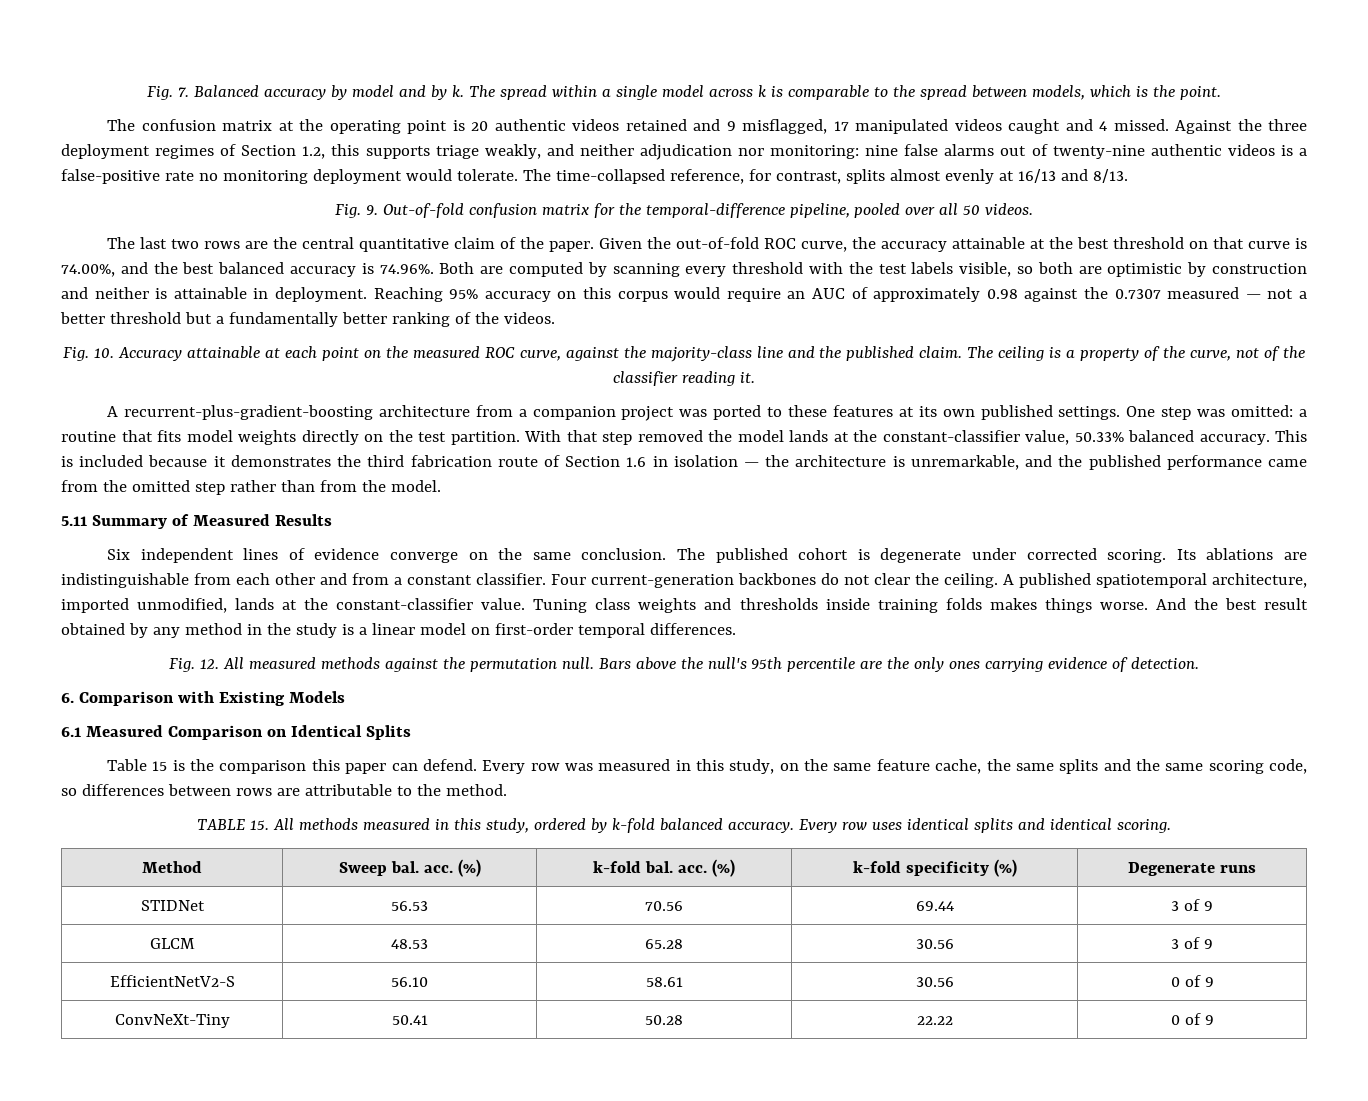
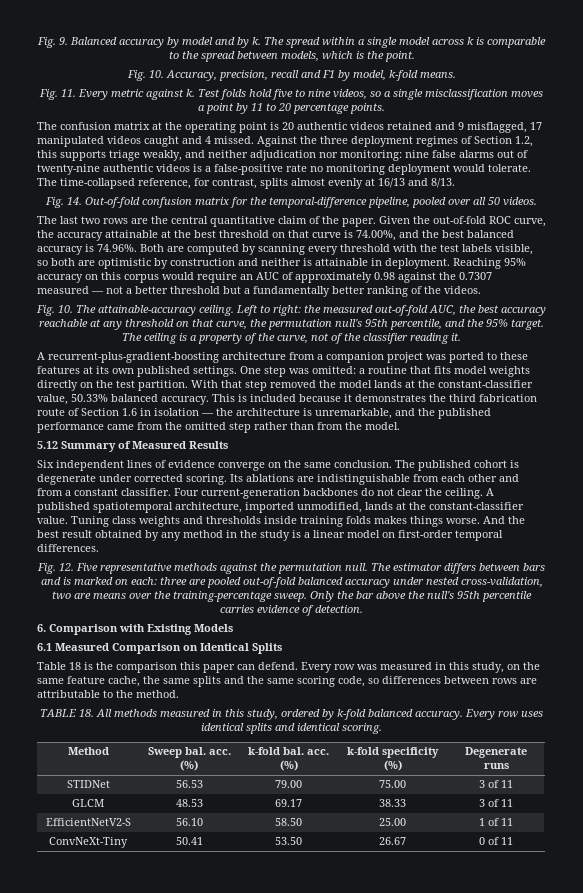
[147,86,190,100] Fig. 7. -> [37,37,68,48] Fig. 9.
(1221, 93) none -> [126,70,456,81] [39,89,543,100] [198,103,385,114] // Fig. 10. Accuracy, precision, recall and F1 by model, k-fold means. // Fig. 11. Every metric against k. Test folds hold five to nine videos, so a single misclassification moves a point by 11 to 20 percentage points.
[365,205,378,215] 9. -> [67,197,82,205] 14.
[117,346,963,362] Accuracy attainable at each point on the measured ROC curve, against the majority-class line and the published claim. -> [76,305,546,316] [39,319,544,330] The attainable-accuracy ceiling. Left to right: the measured out-of-fold AUC, the best accuracy reachable at any threshold on that curve, the permutation null's 95th percentile, and the 95% target.
[61,516,87,526] 5.11 -> [37,441,58,449] 5.12
[222,657,316,669] All measured -> [76,563,172,574] Five representative
[598,658,631,669] Bars -> [371,563,545,574] [40,577,543,588] [52,591,374,602] The estimator differs between bars and is marked on each: three are pooled out-of-fold balanced accuracy under nested cross-validation, two are means over the training-percentage sweep. Only the bar
[860,657,1044,672] are the only ones carrying -> [220,605,254,613] carries
[152,761,168,771] 15 -> [69,662,81,670] 18
[250,820,270,830] 15. -> [79,709,94,717] 18.
[645,901,683,911] [915,901,954,911] [1171,899,1213,911] 70.56 | 69.44 | 3 of 9 -> [275,780,302,788] [379,780,406,788] [479,780,513,788] 79.00 | 75.00 | 3 of 11
[645,939,683,949] [915,939,954,949] [1171,937,1213,949] 65.28 | 30.56 | 3 of 9 -> [275,799,302,807] [379,799,406,807] [479,799,513,807] 69.17 | 38.33 | 3 of 11
[645,977,683,987] [915,977,954,987] [1170,975,1214,987] 58.61 | 30.56 | 0 of 9 -> [275,818,302,826] [379,818,406,826] [479,818,513,826] 58.50 | 25.00 | 1 of 11
[645,1015,683,1025] [916,1016,953,1025] [1170,1013,1214,1025] 50.28 | 22.22 | 0 of 9 -> [275,837,302,845] [379,837,406,845] [479,837,513,845] 53.50 | 26.67 | 0 of 11

